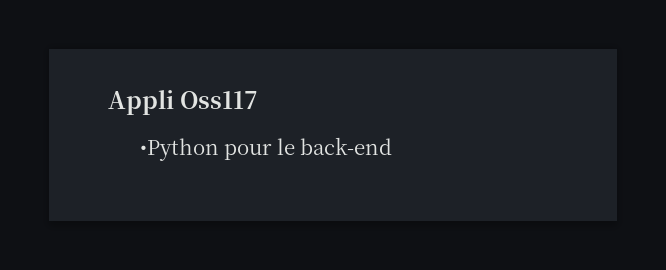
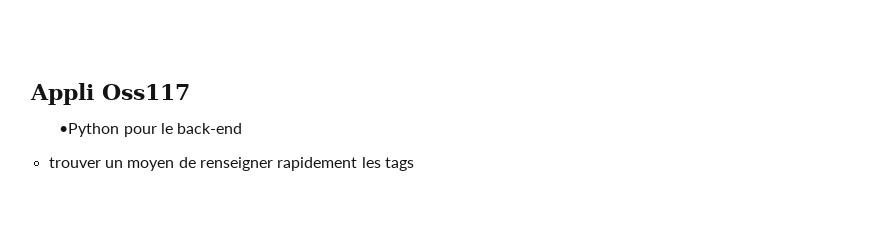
(393, 146) none -> [48,157,414,171] // trouver un moyen de renseigner rapidement les tags

